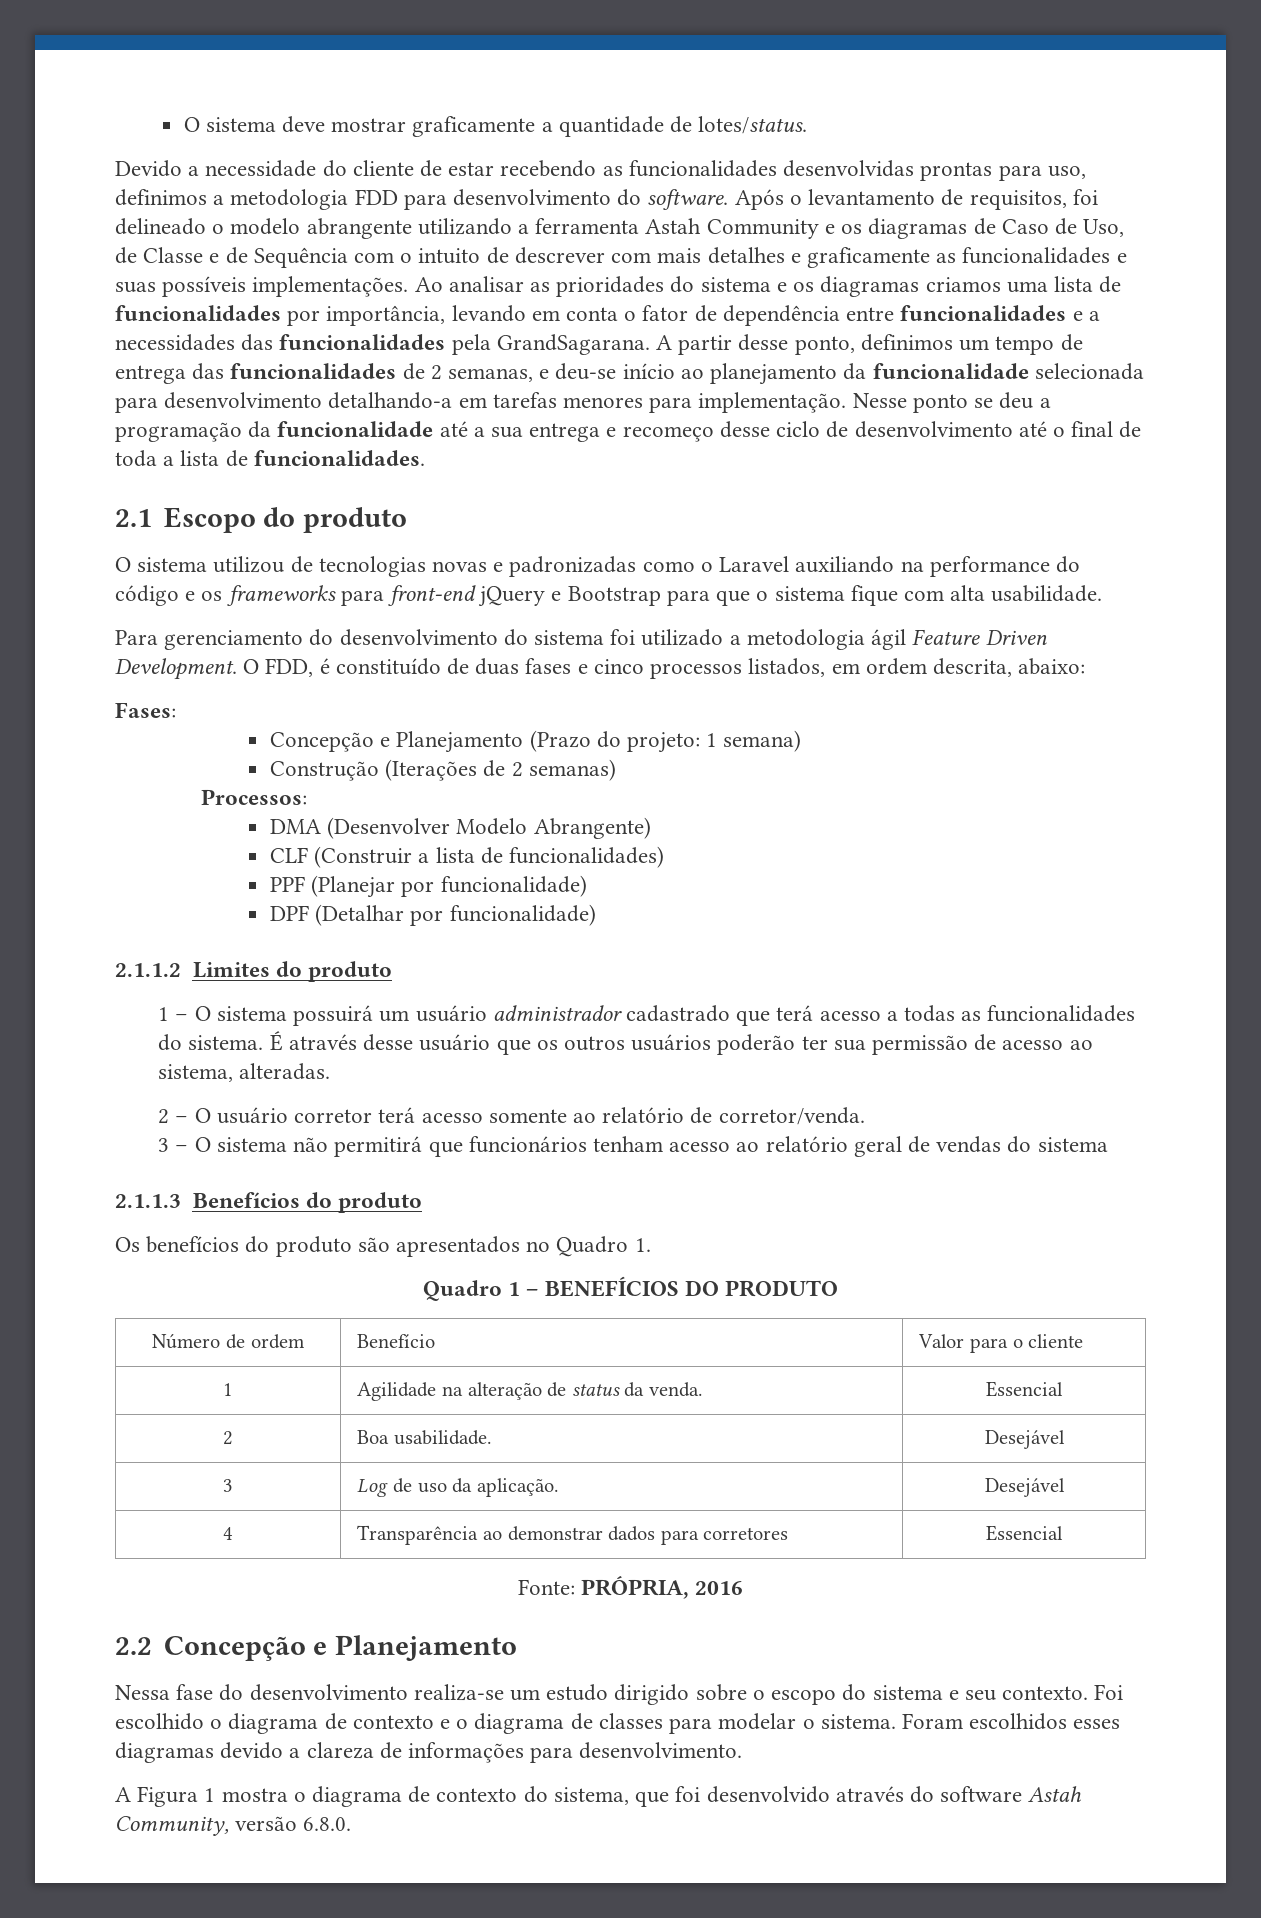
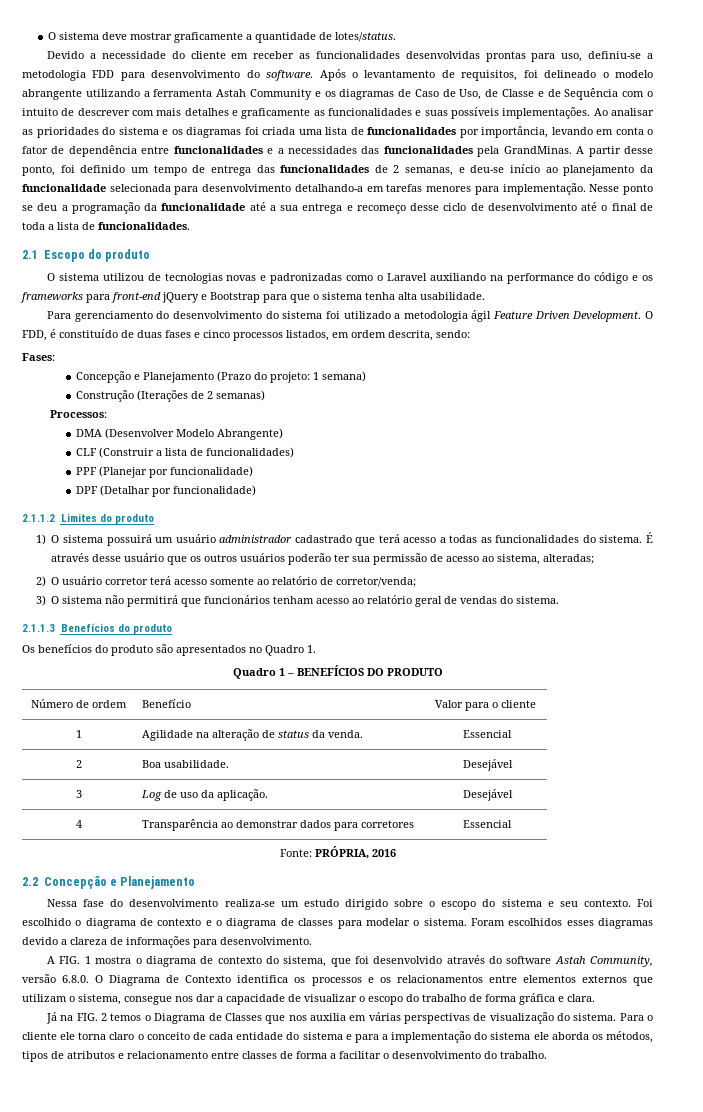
[420,160,597,177] de estar recebendo -> [231,51,295,59] em receber
[115,189,207,206] definimos -> [588,51,642,59] definiu-se
[925,277,1001,292] criamos -> [244,127,295,135] foi criada
[496,334,650,355] GrandSagarana. -> [503,146,572,154] GrandMinas.
[860,334,953,351] definimos -> [60,165,126,173] foi definido
[850,585,944,606] fique com -> [365,292,395,300] tenha
[1018,658,1086,675] abaixo: -> [436,330,470,338] sendo:
[158,1007,189,1021] 1 – -> [35,534,46,545] 1)
[239,1063,331,1080] [158,1109,189,1124] alteradas. // 2 – -> [543,554,595,564] [35,576,46,587] alteradas; // 2)
[718,1107,865,1125] [158,1138,189,1152] corretor/venda. // 3 – -> [336,577,417,587] [35,595,46,606] corretor/venda; // 3)
[1037,1137,1108,1152] sistema -> [516,596,560,604] sistema.
[137,1786,199,1807] Figura -> [59,956,81,964] FIG.
(352, 1824) none -> [95,975,653,986] [22,993,595,1005] [46,1012,653,1024] [22,1031,653,1043] [22,1051,547,1062] O Diagrama de Contexto identifica os processos e os relacionamentos entre elementos externos que utilizam o sistema, consegue nos dar a capacidade de visualizar o escopo do trabalho de forma gráfica e clara. // Já na FIG. 2 temos o Diagrama de Classes que nos auxilia em várias perspectivas de visualização do sistema. Para o cliente ele torna claro o conceito de cada entidade do sistema e para a implementação do sistema ele aborda os métodos, tipos de atributos e relacionamento entre classes de forma a facilitar o desenvolvimento do trabalho.

